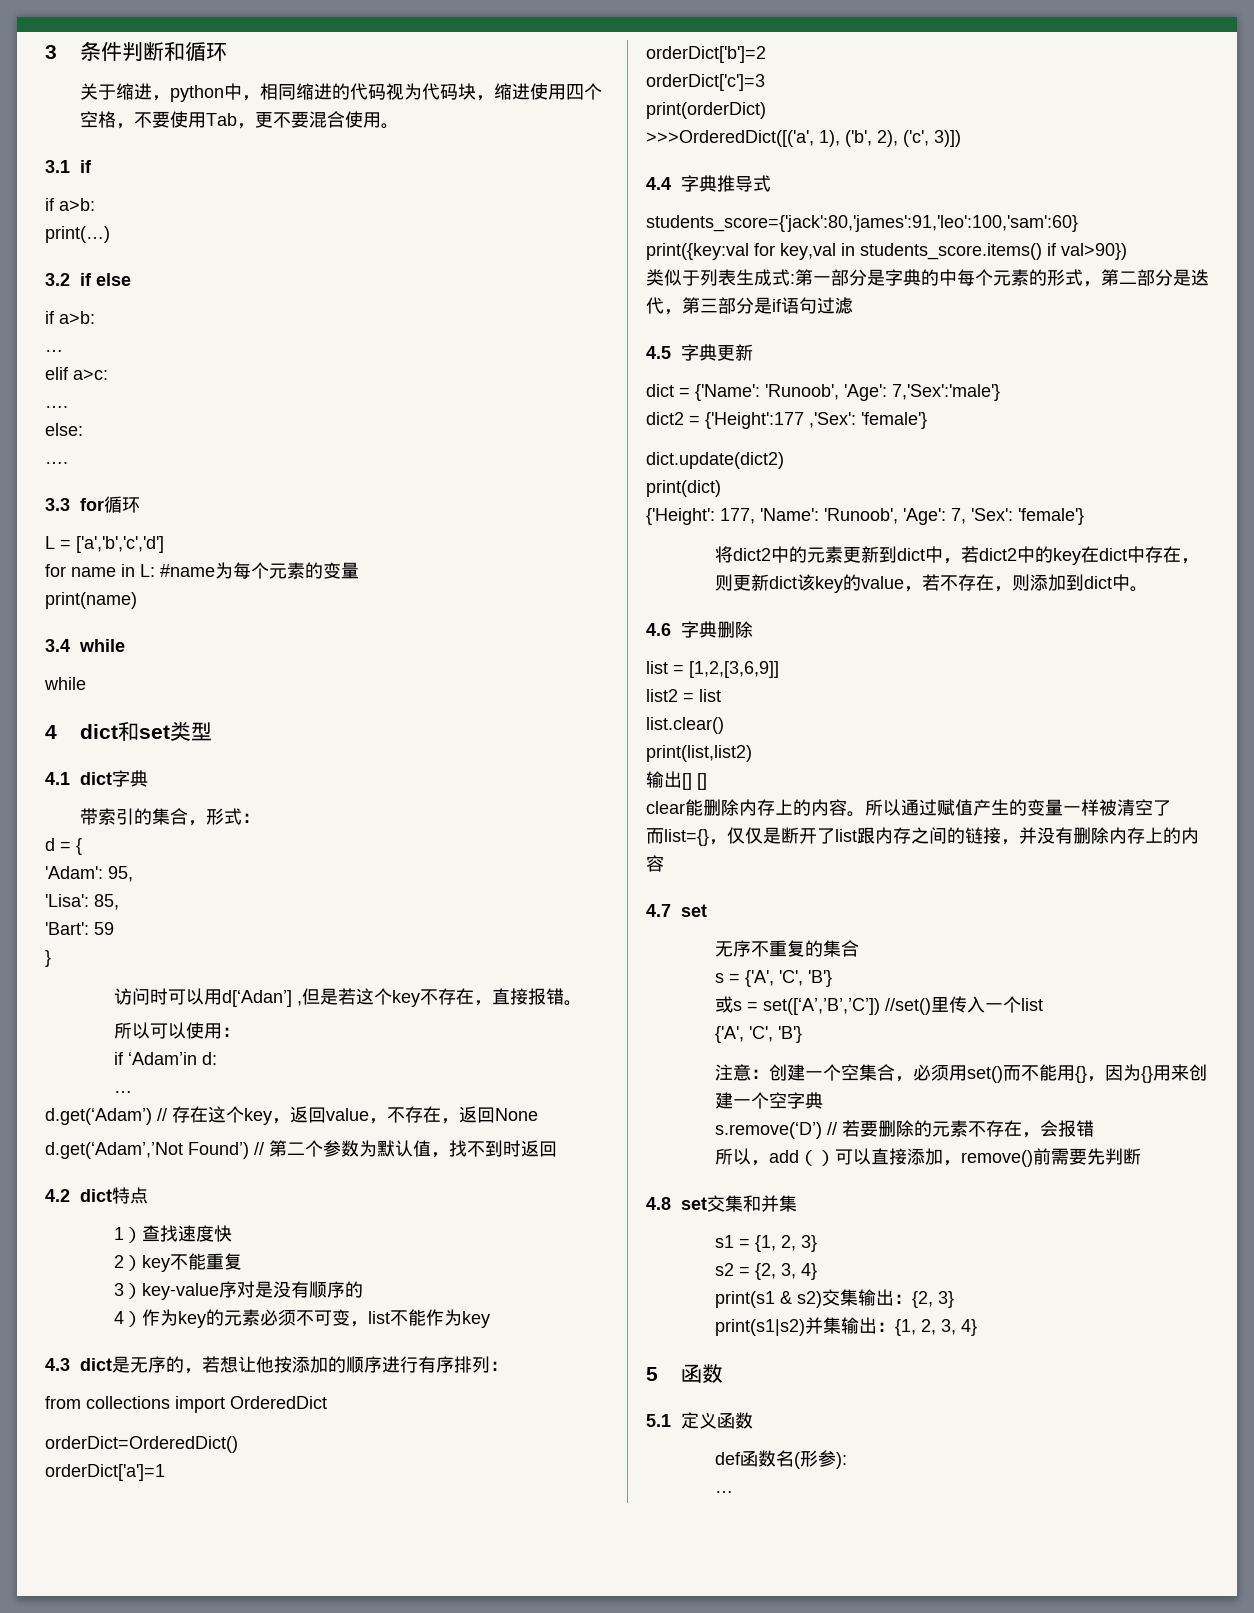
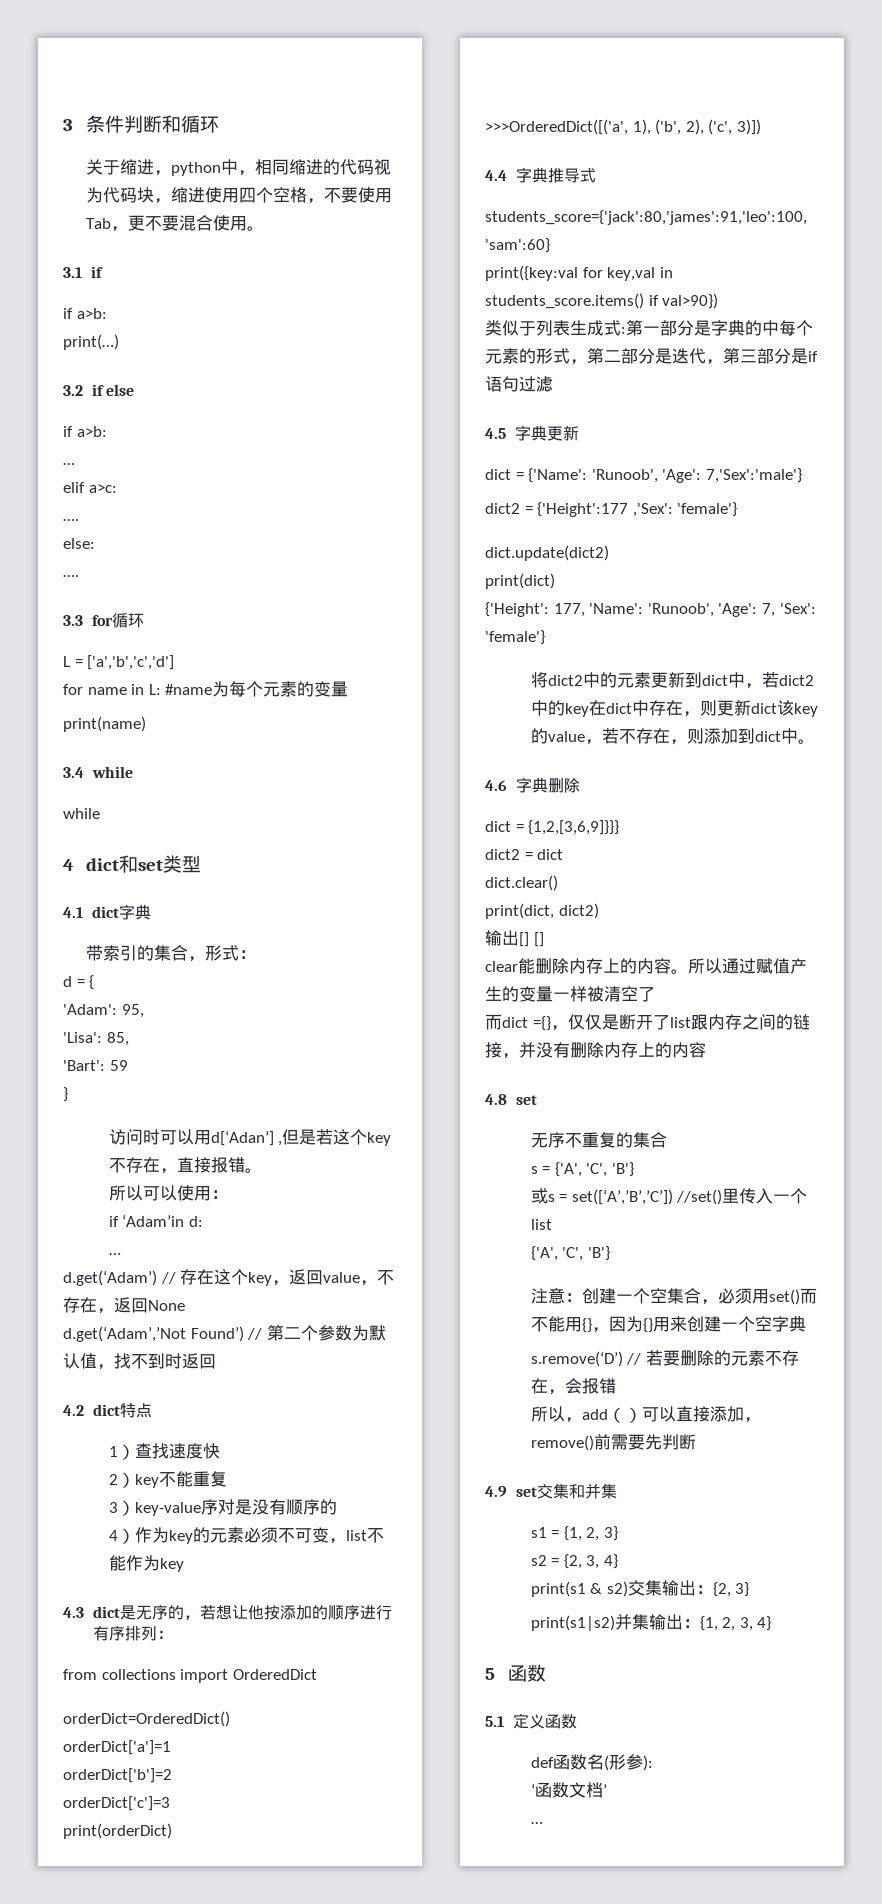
[646,661,779,678] [646,689,721,702] [646,717,724,734] [646,745,752,762] list = [1,2,[3,6,9]] // list2 = list // list.clear() // print(list,list2) -> [485,820,620,835] [485,849,564,860] [485,875,558,891] [485,903,599,919] dict = {1,2,[3,6,9]}}} // dict2 = dict // dict.clear() // print(dict, dict2)
[664,829,709,846] list={} -> [502,1016,551,1031] dict ={}
[646,904,671,917] 4.7 -> [485,1094,507,1105] 4.8
[646,1197,671,1210] 4.8 -> [485,1486,507,1497] 4.9
(848, 1460) none -> [530,1782,607,1798] // ‘函数文档’

